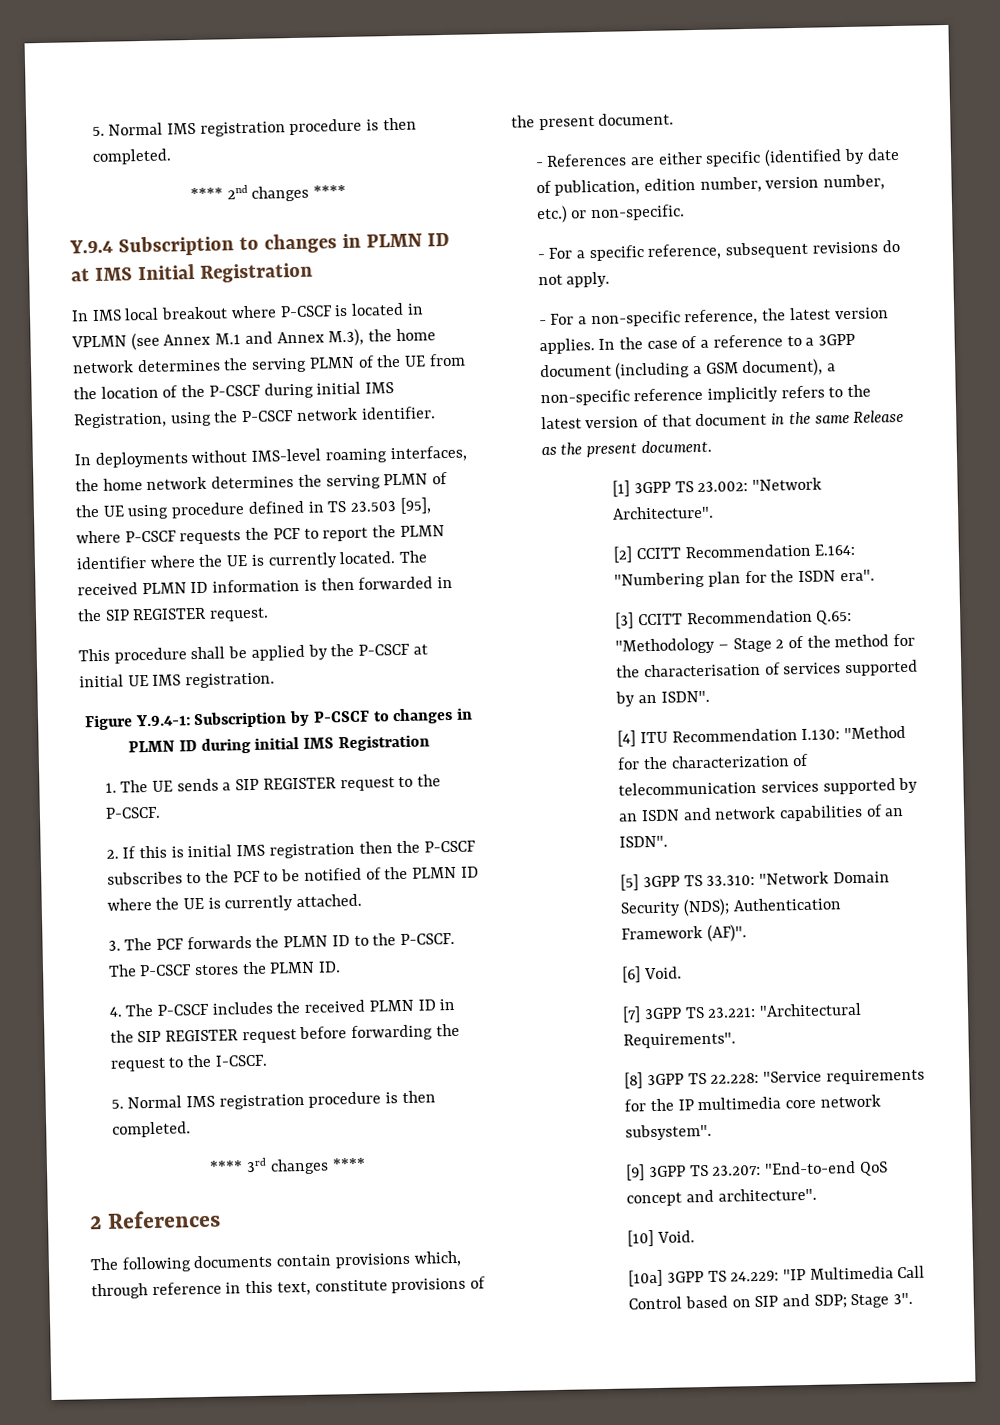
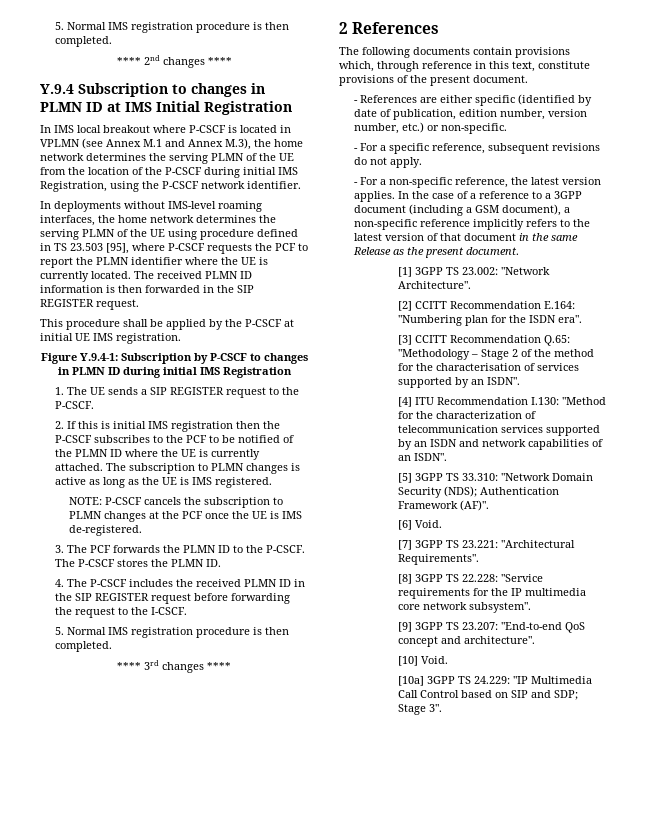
(363, 900) none -> [105,463,300,474] [54,477,272,488] [69,497,284,508] [69,511,303,522] [69,525,143,536] The subscription to PLMN changes is active as long as the UE is IMS registered. // NOTE: P-CSCF cancels the subscription to PLMN changes at the PCF once the UE is IMS de-registered.

